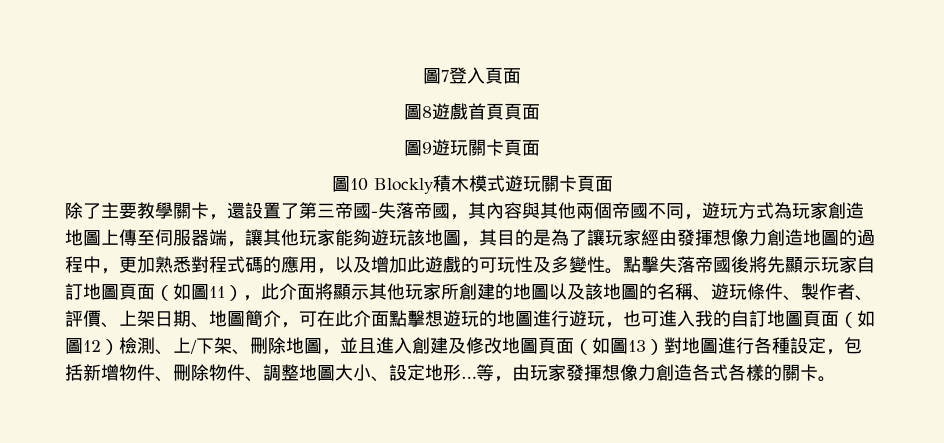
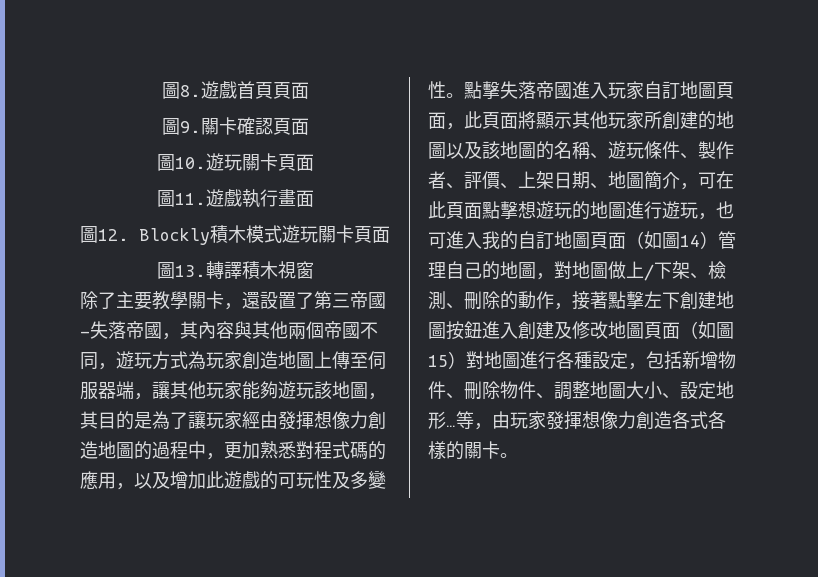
[423,67,521,84] [404,104,432,120] 圖7登入頁面 // 圖8 -> [161,82,201,99] 圖8.
[422,139,540,156] [331,176,368,192] 9遊玩關卡頁面 // 圖10 -> [179,117,309,135] [156,153,314,171] [156,189,314,208] [80,226,129,243] 9.關卡確認頁面 // 圖10.遊玩關卡頁面 // 圖11.遊戲執行畫面 // 圖12.
(613, 184) none -> [156,261,314,279] // 圖13.轉譯積木視窗
[731,256,821,273] 後將先顯示 -> [572,81,608,99] 進入
[155,283,297,301] （如圖11），此介 -> [446,111,500,130] ，此頁
[353,310,371,327] 介 -> [446,202,464,219] 頁
[83,337,376,355] 12）檢測、上/下架、刪除地圖，並且 -> [680,231,736,249] [428,261,726,281] [428,291,734,310] [428,321,482,340] 14）管理自己的地圖，對地圖做上/下架、檢測、刪除的動作，接著點擊左下創建地圖按鈕
[628,340,646,352] 13 -> [428,355,448,367] 15

